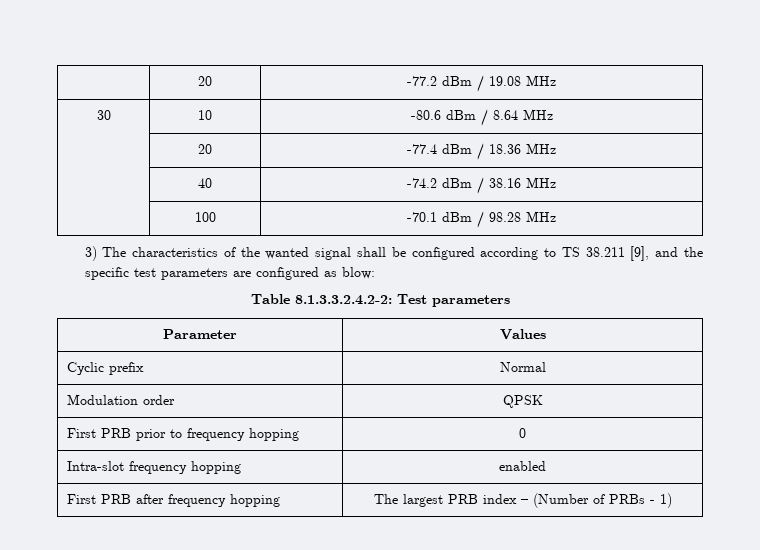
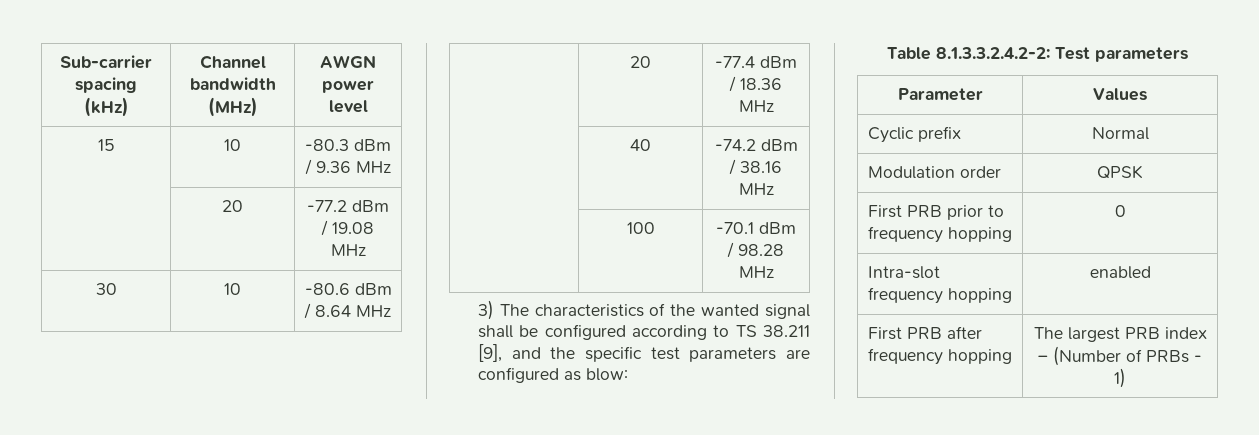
(198, 81) none -> [60,55,152,69] [75,77,137,93] [83,97,129,117] [199,55,266,69] [189,77,276,90] [207,97,258,117] [320,55,376,68] [322,80,374,93] [328,100,368,113] [97,139,115,151] [224,139,241,151] [305,139,391,151] [304,159,391,175] Sub-carrier spacing (kHz) | Channel bandwidth (MHz) | AWGN power level // 15 | 10 | -80.3 dBm / 9.36 MHz //

